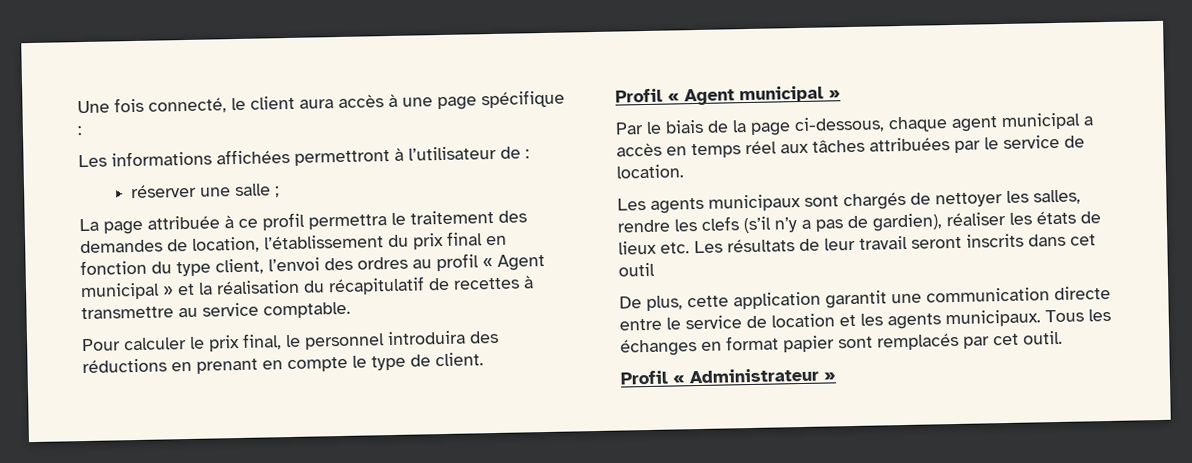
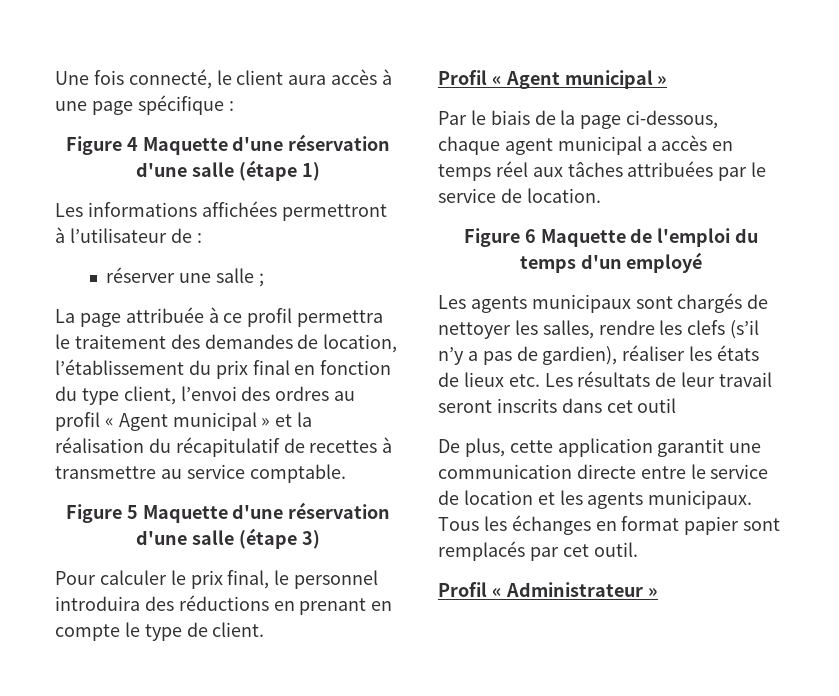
(83, 131) none -> [65,134,391,155] [136,160,320,181] // Figure 4 Maquette d'une réservation d'une salle (étape 1)
(351, 310) none -> [65,502,391,523] [136,528,320,549] // Figure 5 Maquette d'une réservation d'une salle (étape 3)
(684, 171) none -> [463,228,759,247] [519,252,703,273] // Figure 6 Maquette de l'emploi du temps d'un employé

